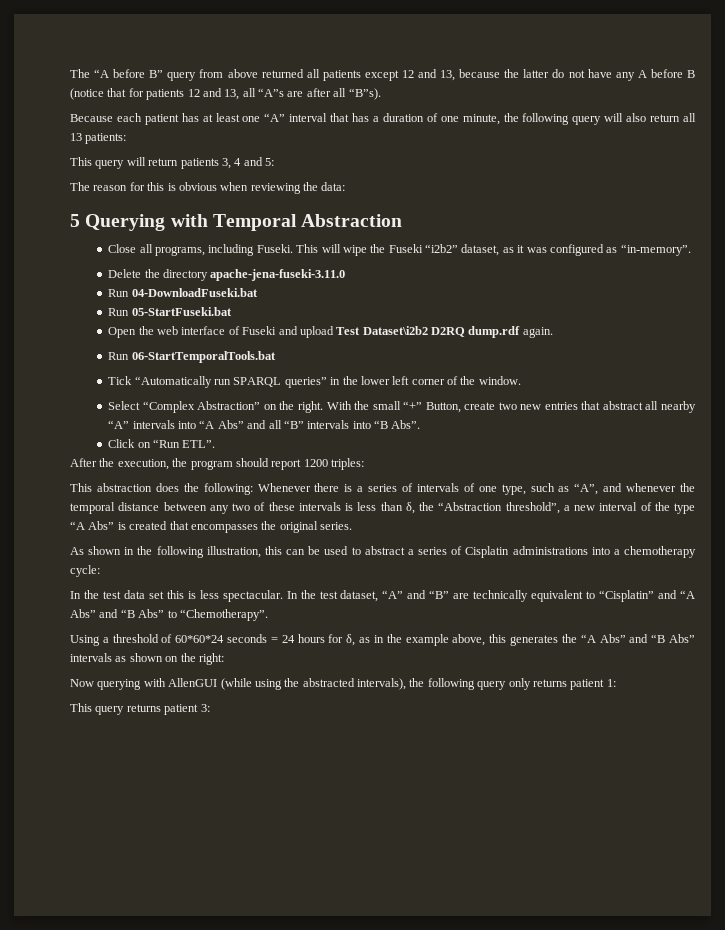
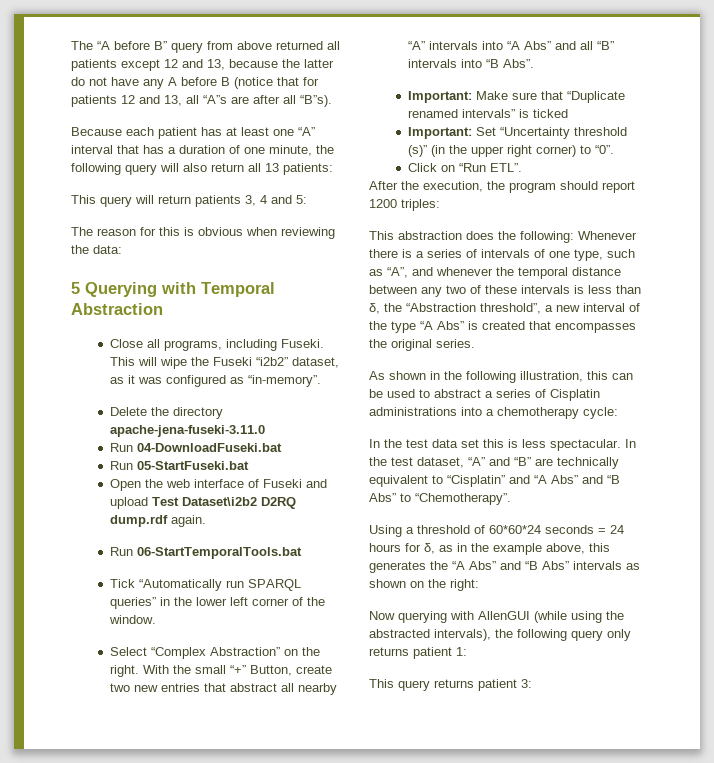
(421, 424) none -> [407,91,625,103] [407,109,568,118] [407,127,627,139] [407,145,614,157] // Important: Make sure that “Duplicate renamed intervals” is ticked // Important: Set “Uncertainty threshold (s)” (in the upper right corner) to “0”.

